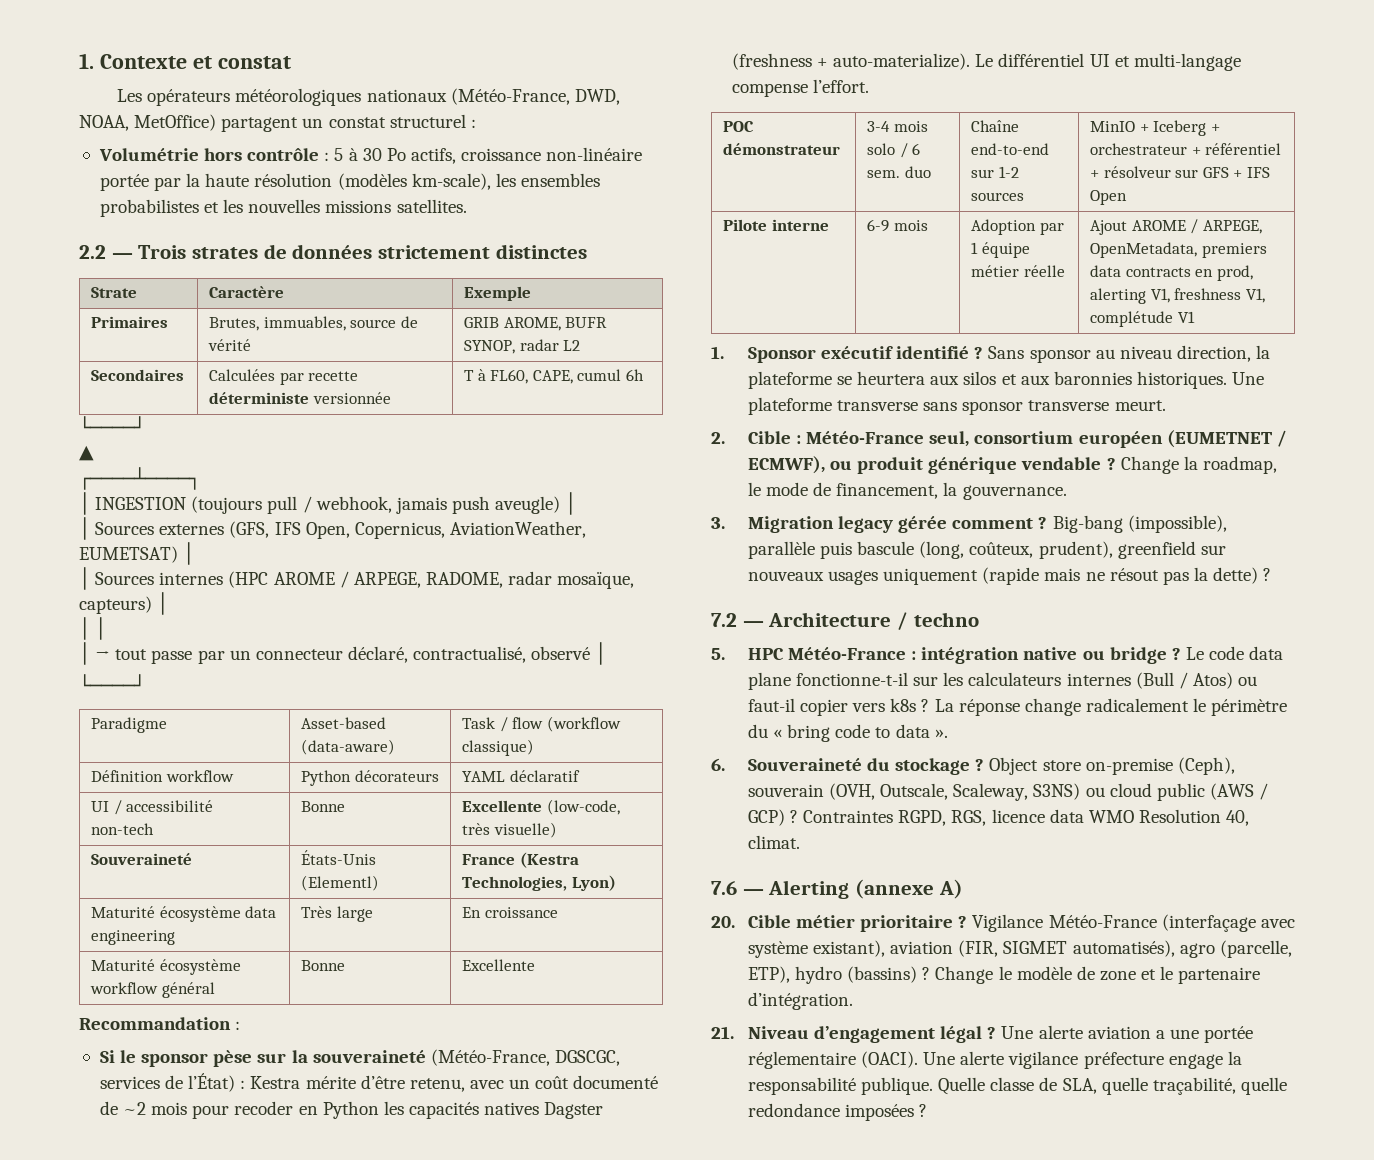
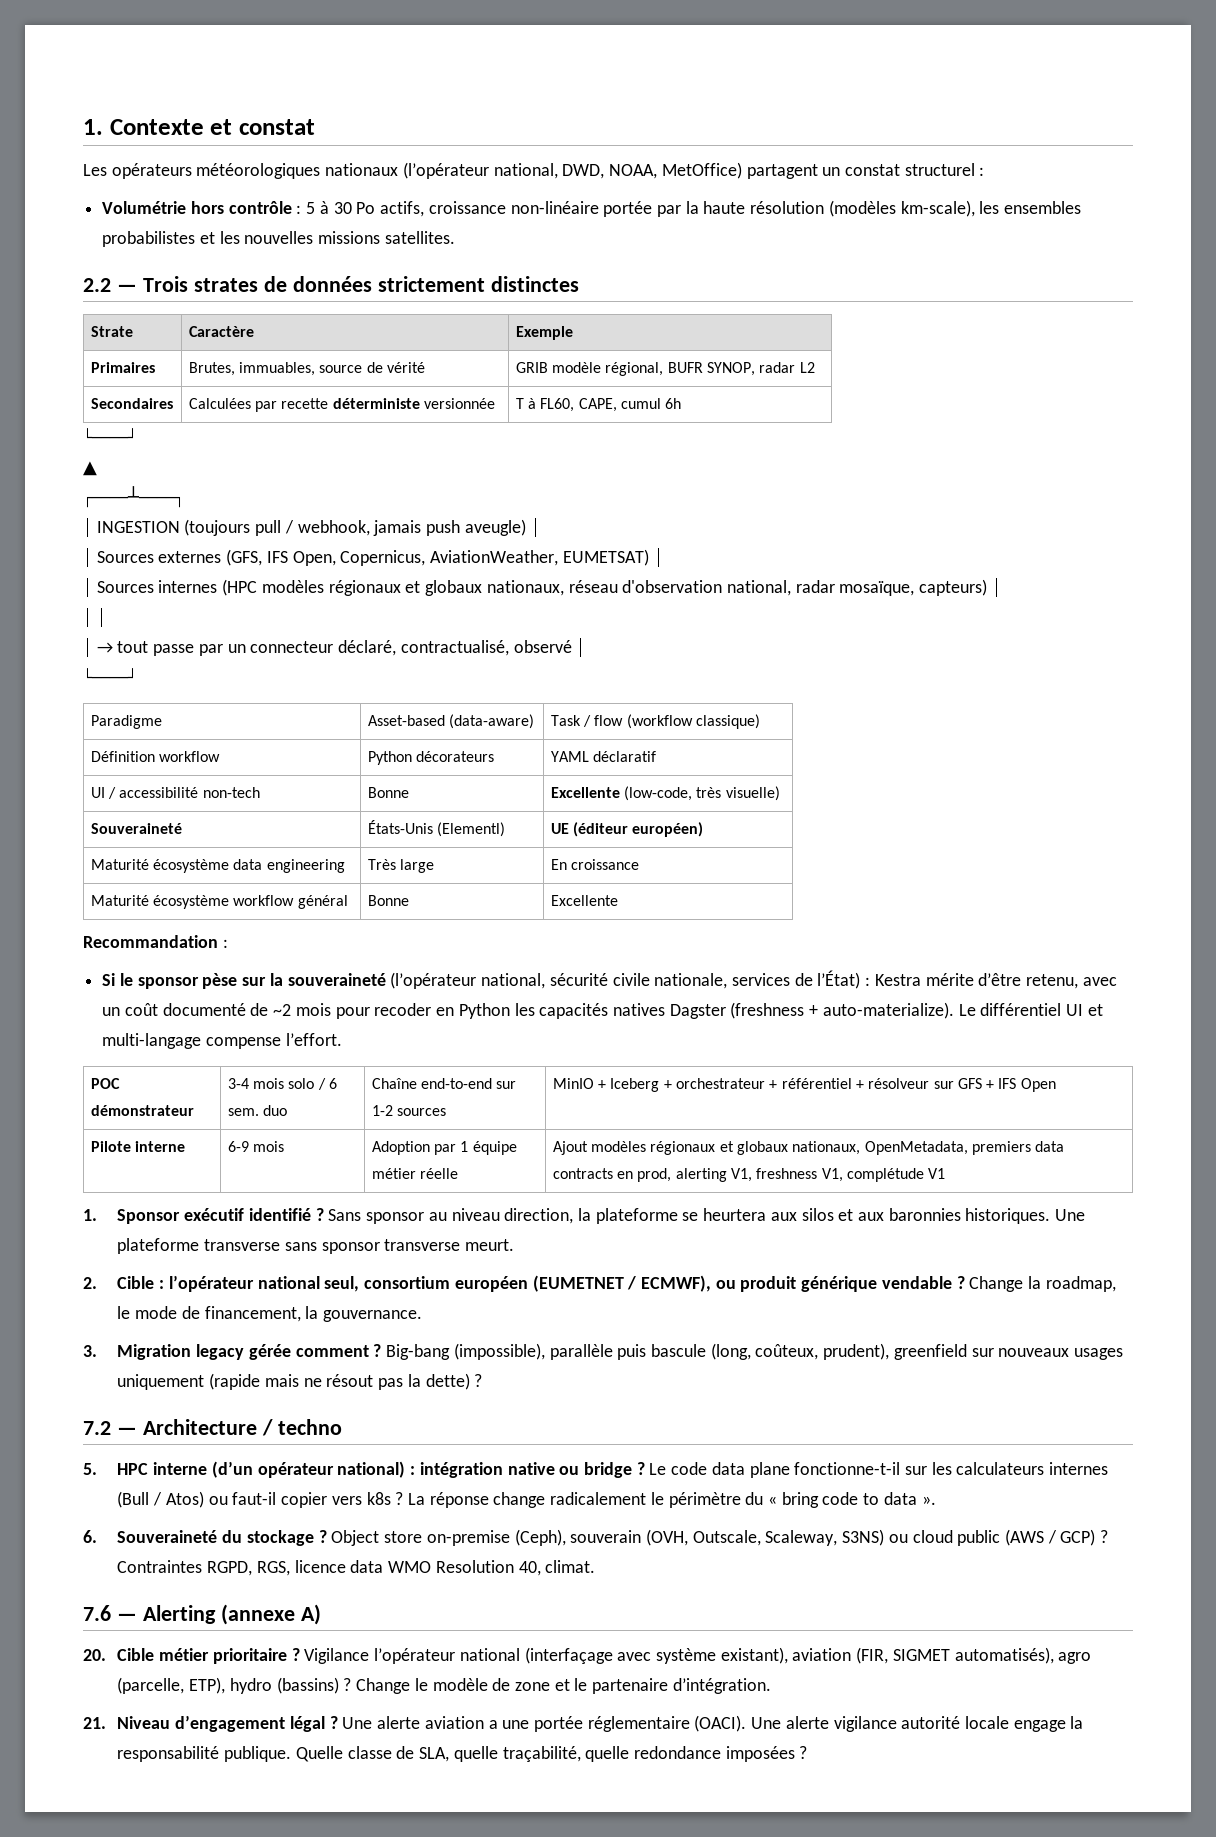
[450,88,570,105] (Météo-France, -> [402,162,558,179] (l’opérateur national,
[503,317,561,331] AROME, -> [551,362,664,376] modèle régional,
[273,571,503,588] AROME / ARPEGE, RADOME, -> [261,580,791,596] modèles régionaux et globaux nationaux, réseau d'observation national,
[462,852,579,868] [462,875,616,891] France (Kestra Technologies, Lyon) -> [550,822,704,837] UE (éditeur européen)
[430,1049,620,1066] (Météo-France, DGSCGC, -> [390,972,728,989] (l’opérateur national, sécurité civile nationale,
[1131,219,1262,234] AROME / ARPEGE, -> [590,1141,861,1155] modèles régionaux et globaux nationaux,
[806,431,925,444] Météo-France -> [168,1275,320,1292] l’opérateur national
[788,647,907,660] Météo-France -> [153,1461,406,1478] interne (d’un opérateur national)
[1048,915,1157,928] Météo-France -> [374,1648,520,1664] l’opérateur national
[1083,1052,1164,1069] préfecture -> [901,1716,1010,1729] autorité locale

